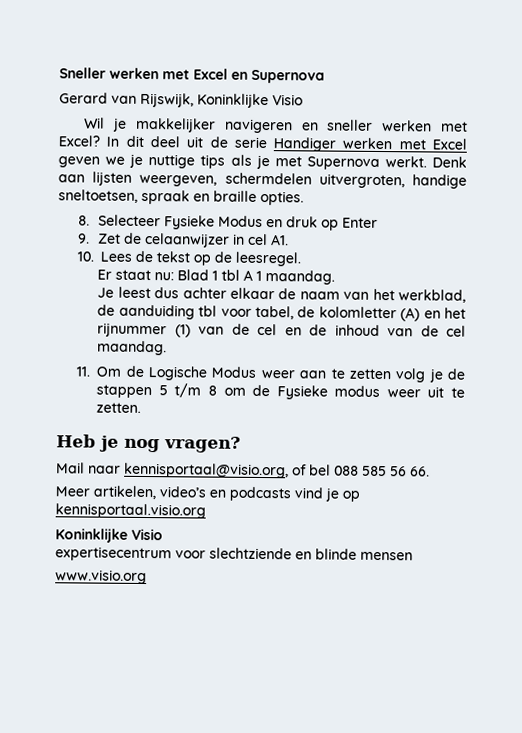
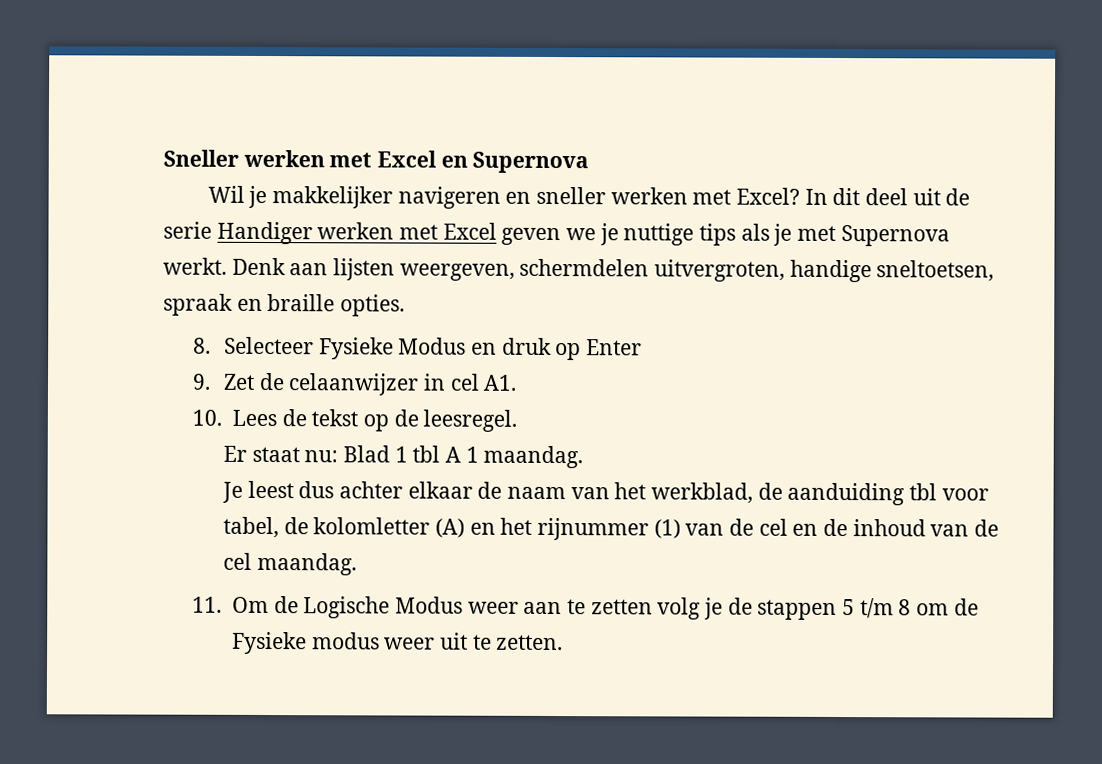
[59,92,303,109] // Gerard van Rijswijk, Koninklijke Visio -> (590, 162) none
[56,434,241,453] [56,462,430,479] [55,485,360,502] [55,503,206,519] [55,528,163,543] [55,546,413,562] [55,569,147,585] // Heb je nog vragen? // Mail naar kennisportaal@visio.org, of bel 088 585 56 66. // Meer artikelen, video’s en podcasts vind je op kennisportaal.visio.org // Koninklijke Visio // expertisecentrum voor slechtziende en blinde mensen // www.visio.org -> (564, 642) none

